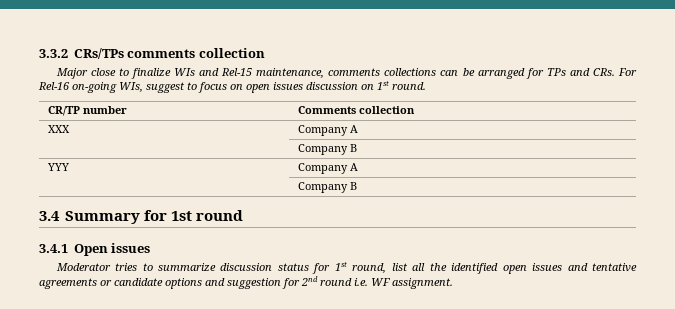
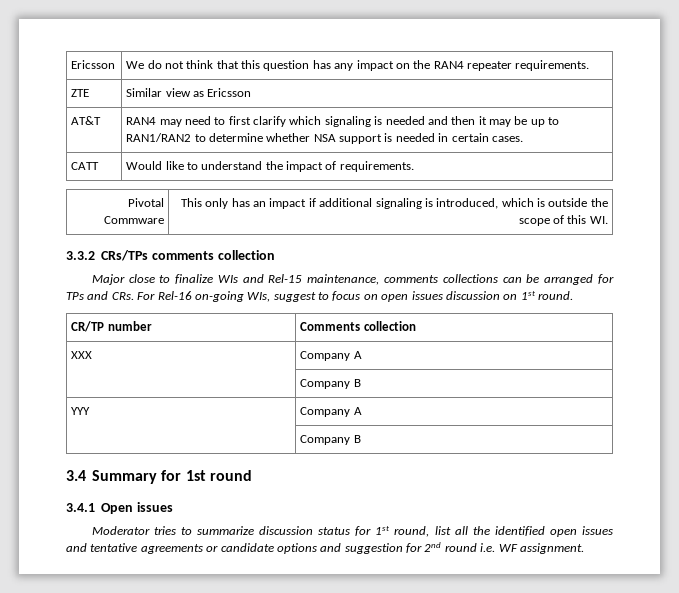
(39, 53) none -> [71,60,116,69] [126,60,590,71] [71,89,90,97] [126,88,252,97] [71,116,102,125] [126,116,560,127] [126,133,523,144] [71,162,100,170] [126,161,414,172] [127,198,164,207] [103,216,164,224] [180,198,608,209] [518,215,608,226] Ericsson | We do not think that this question has any impact on the RAN4 repeater requirements. // ZTE | Similar view as Ericsson // AT&T | RAN4 may need to first clarify which signaling is needed and then it may be up to RAN1/RAN2 to determine whether NSA support is needed in certain cases. // CATT | Would like to understand the impact of requirements. // Pivotal Commware | This only has an impact if additional signaling is introduced, which is outside the scope of this WI. //

